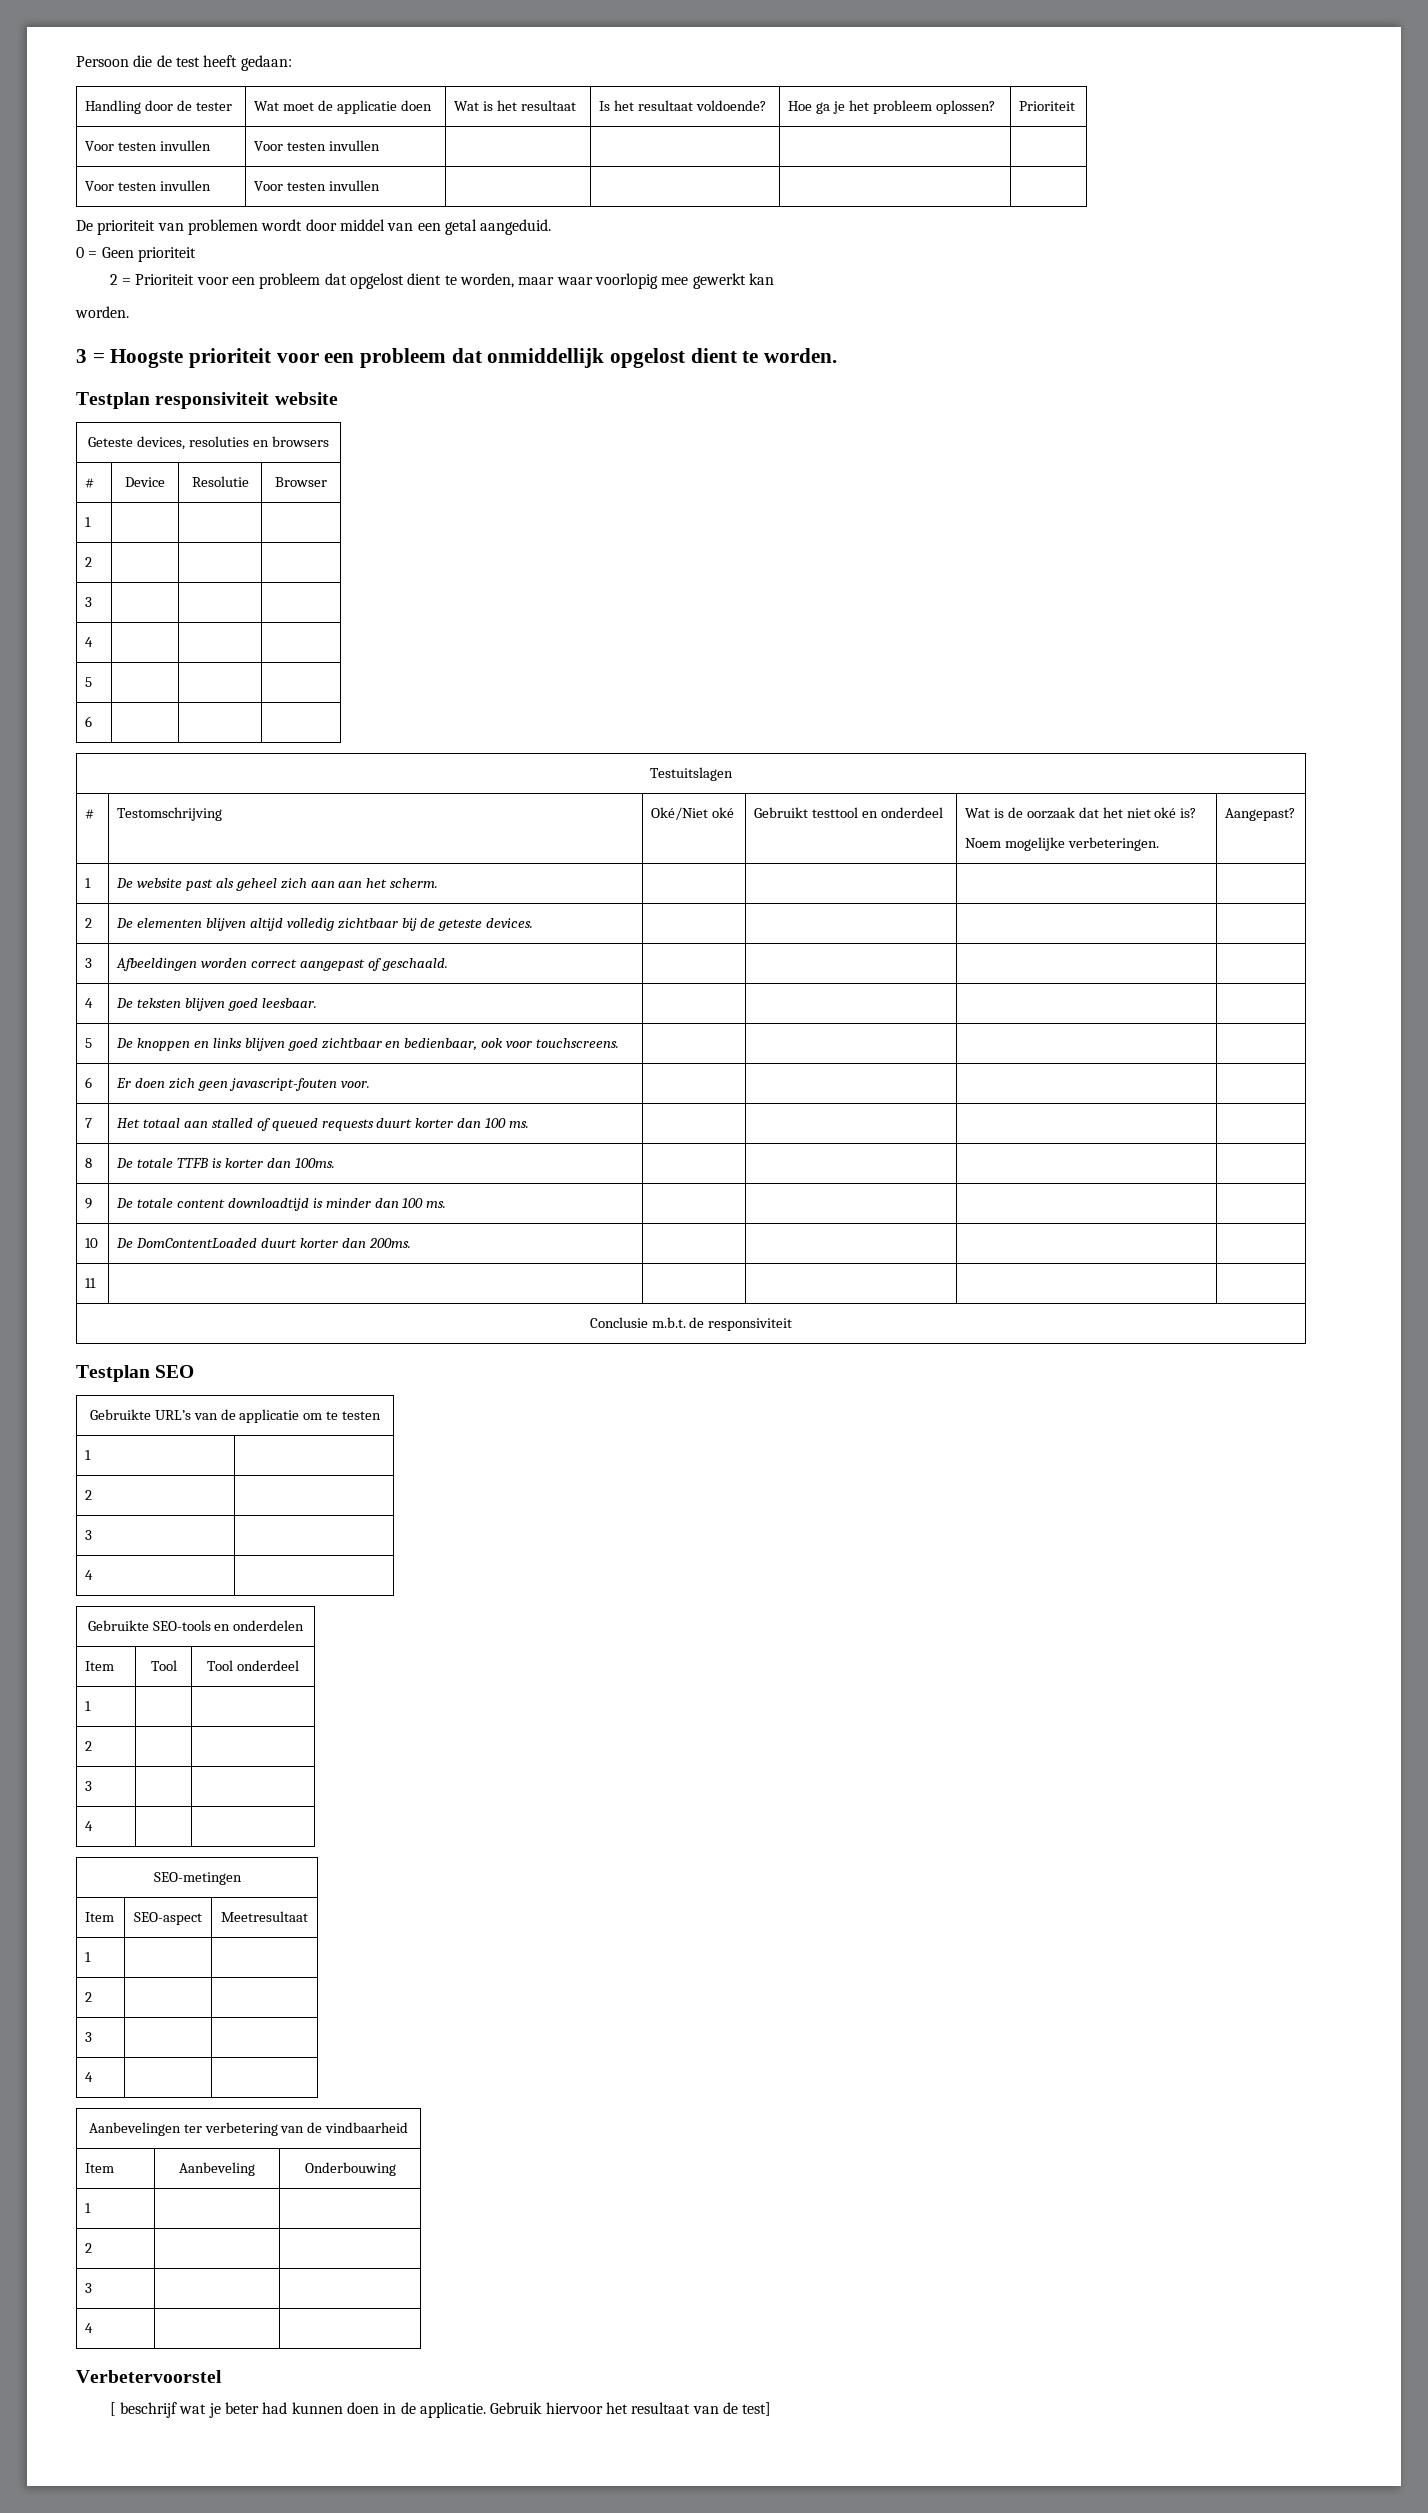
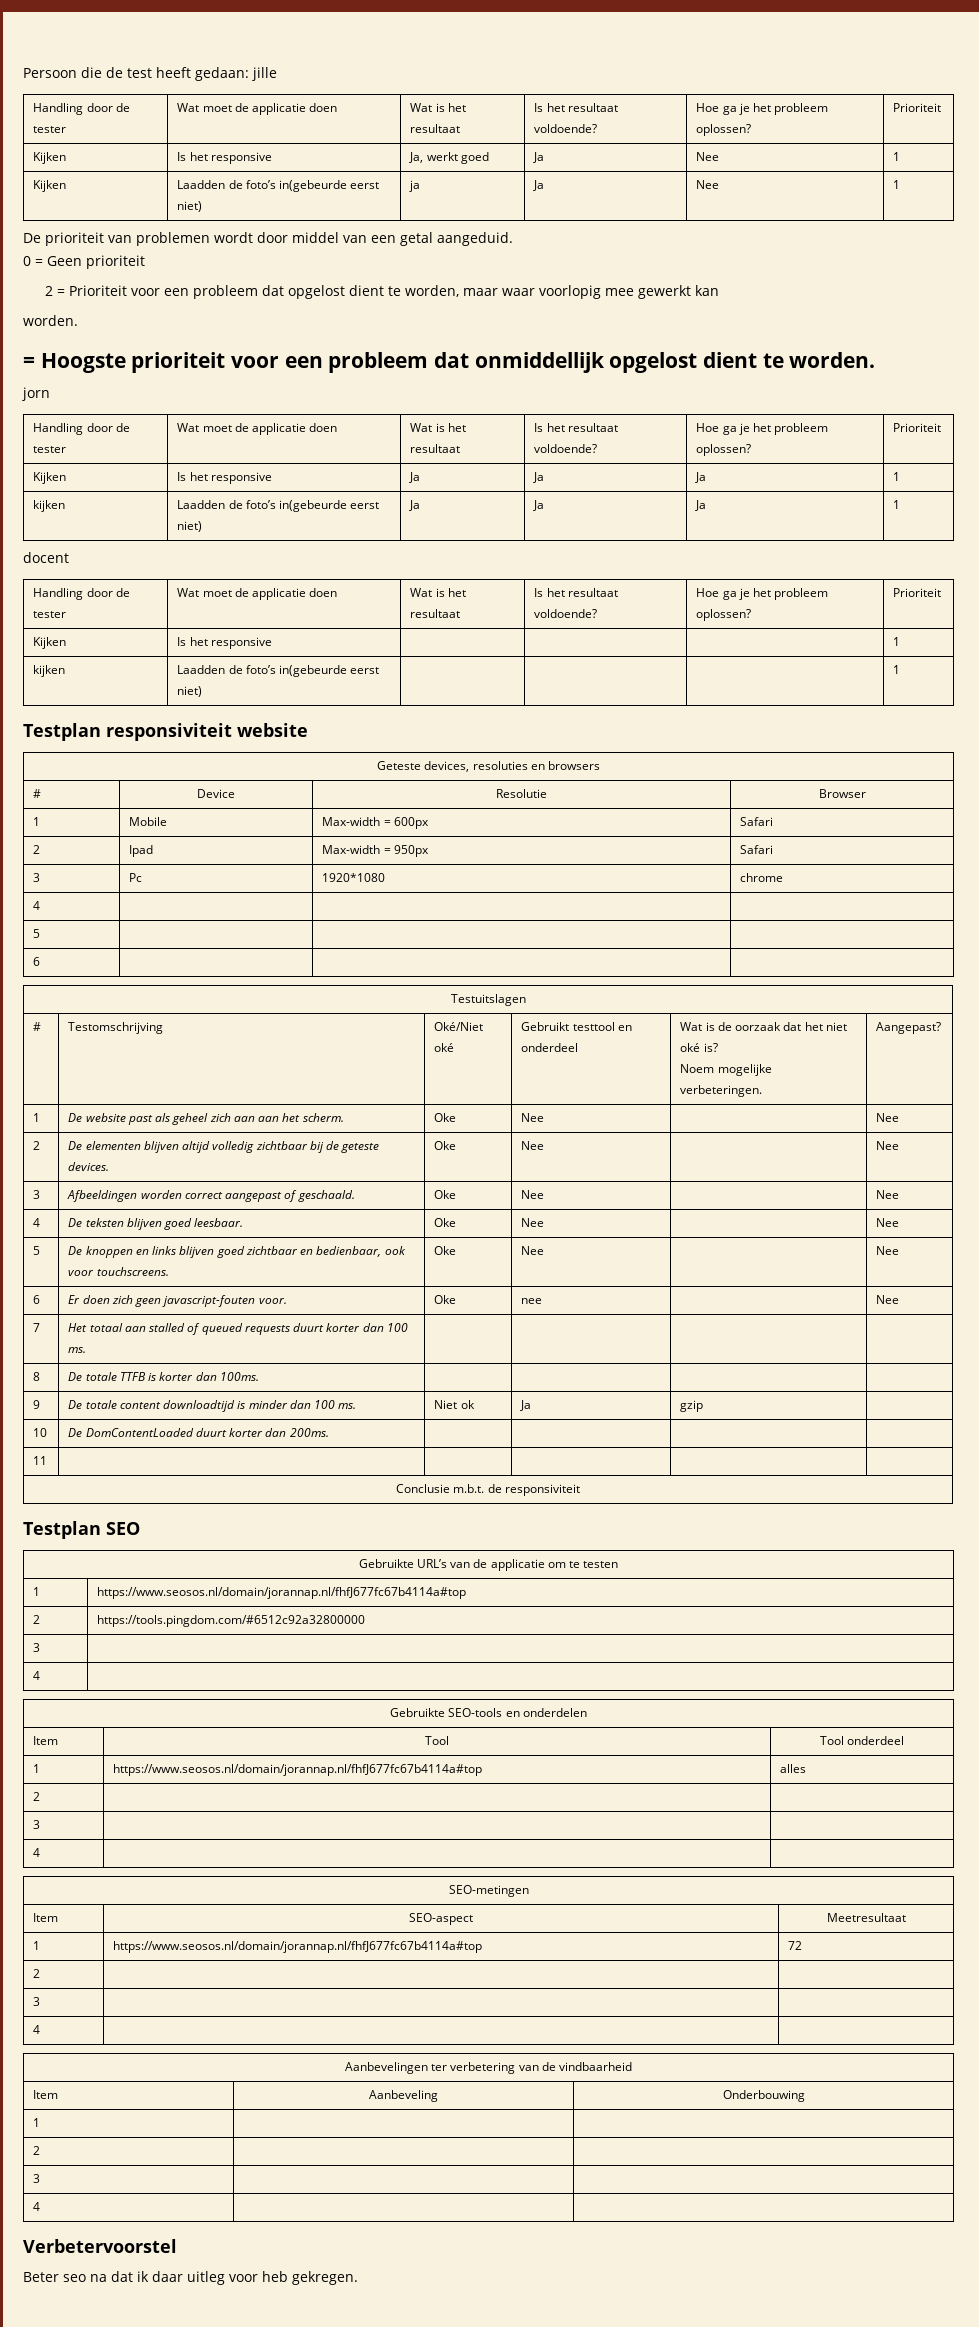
(292, 63) none -> [252,67,277,81] jille
[85,140,211,151] [254,140,380,151] [85,180,211,191] [254,180,380,191] Voor testen invullen | Voor testen invullen | | | | // Voor testen invullen | Voor testen invullen | | | | -> [33,152,67,164] [177,152,272,164] [409,152,489,164] [533,152,545,163] [696,152,720,161] [893,152,901,161] [33,180,67,192] [177,180,380,192] [177,201,203,212] [409,180,421,192] [533,180,545,191] [696,180,720,189] [893,180,901,189] Kijken | Is het responsive | Ja, werkt goed | Ja | Nee | 1 // Kijken | Laadden de foto’s in(gebeurde eerst niet) | ja | Ja | Nee | 1
[76,349,87,363] 3 -> (78, 320) none
(838, 355) none -> [22,387,50,401] [33,423,130,435] [33,446,67,453] [177,423,338,435] [410,423,466,432] [410,444,461,453] [534,423,618,432] [534,444,598,453] [696,423,829,435] [696,444,752,456] [893,423,942,432] [33,472,67,484] [177,472,272,484] [409,472,421,483] [533,472,545,483] [695,472,707,483] [893,472,901,481] [33,500,66,512] [177,500,380,512] [177,521,203,532] [409,500,421,511] [533,500,545,511] [695,500,707,511] [893,500,901,509] [23,552,69,563] [33,588,130,600] [33,611,67,618] [177,588,338,600] [410,588,466,597] [410,609,461,618] [534,588,618,597] [534,609,598,618] [696,588,829,600] [696,609,752,621] [893,588,942,597] [33,637,67,649] [177,637,272,649] [893,637,901,646] [33,665,66,677] [177,665,380,677] [177,686,203,697] [893,665,901,674] // jorn // Handling door de tester | Wat moet de applicatie doen | Wat is het resultaat | Is het resultaat voldoende? | Hoe ga je het probleem oplossen? | Prioriteit // Kijken | Is het responsive | Ja | Ja | Ja | 1 // kijken | Laadden de foto’s in(gebeurde eerst niet) | Ja | Ja | Ja | 1 // docent // Handling door de tester | Wat moet de applicatie doen | Wat is het resultaat | Is het resultaat voldoende? | Hoe ga je het probleem oplossen? | Prioriteit // Kijken | Is het responsive | | | | 1 // kijken | Laadden de foto’s in(gebeurde eerst niet) | | | | 1
[85,557,93,567] [85,597,93,607] | | // 2 | | | // 3 | | | -> [129,817,168,826] [322,817,429,829] [740,817,774,826] [33,845,41,854] [129,845,154,857] [322,845,429,857] [740,845,774,854] [33,873,41,882] [129,873,143,882] [322,873,386,882] [740,873,784,882] Mobile | Max-width = 600px | Safari // 2 | Ipad | Max-width = 950px | Safari // 3 | Pc | 1920*1080 | chrome
(439, 883) | | | -> [434,1113,457,1122] [521,1113,545,1122] [876,1113,900,1122] Oke | Nee | | Nee
(534, 923) | | | -> [434,1141,457,1150] [521,1141,545,1150] [876,1141,900,1150] Oke | Nee | | Nee
(448, 964) | | | -> [434,1190,457,1199] [521,1190,545,1199] [876,1190,900,1199] Oke | Nee | | Nee
(317, 1003) | | | -> [434,1218,457,1227] [521,1218,545,1227] [876,1218,900,1227] Oke | Nee | | Nee
(620, 1043) | | | -> [434,1246,457,1255] [521,1246,545,1255] [876,1246,900,1255] Oke | Nee | | Nee
(370, 1084) | | | -> [434,1295,457,1304] [521,1298,543,1304] [876,1295,900,1304] Oke | nee | | Nee
(447, 1204) | | -> [434,1400,475,1409] [520,1400,532,1411] [680,1400,704,1412] Niet ok | Ja | gzip
[85,1490,93,1500] // 2 | -> [97,1587,467,1599] [33,1615,41,1624] [97,1615,366,1627] https://www.seosos.nl/domain/jorannap.nl/fhfJ677fc67b4114a#top // 2 | https://tools.pingdom.com/#6512c92a32800000
(92, 1706) | -> [113,1764,483,1776] [780,1764,807,1773] https://www.seosos.nl/domain/jorannap.nl/fhfJ677fc67b4114a#top | alles
(92, 1957) | -> [113,1941,483,1953] [788,1941,803,1950] https://www.seosos.nl/domain/jorannap.nl/fhfJ677fc67b4114a#top | 72
[109,2402,772,2418] [ beschrijf wat je beter had kunnen doen in de applicatie. Gebruik hiervoor het resultaat van de test] -> [23,2271,358,2285] Beter seo na dat ik daar uitleg voor heb gekregen.

